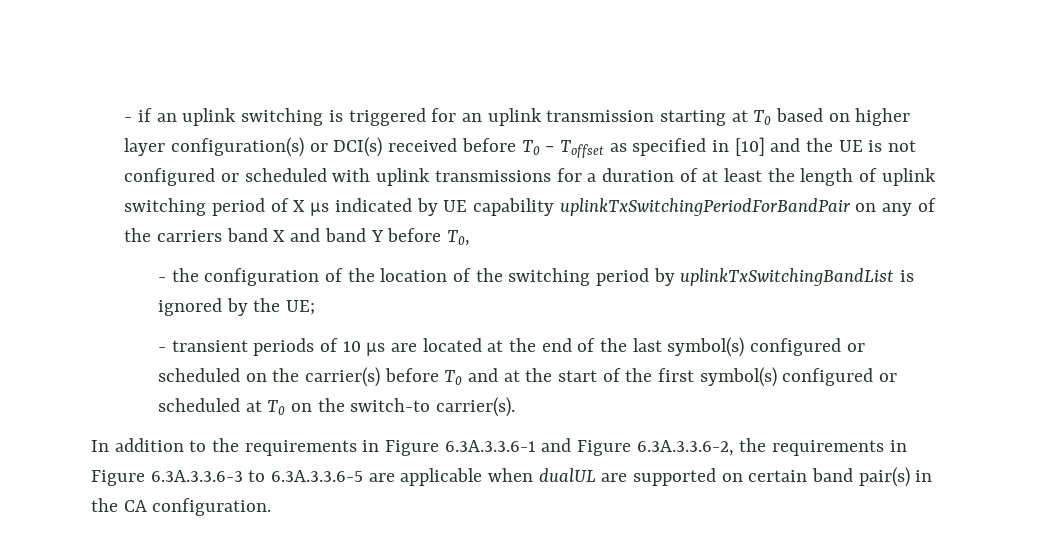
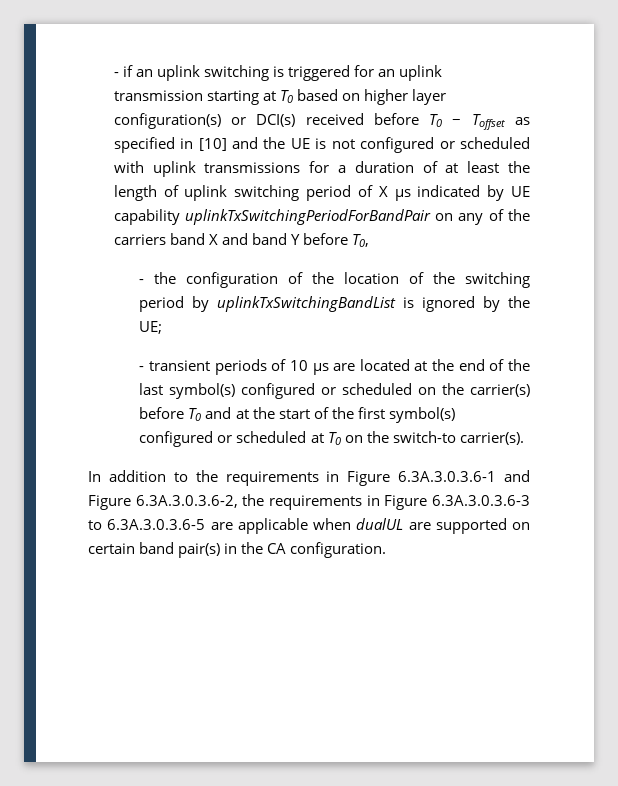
[444,440,536,452] 6.3A.3.3.6-1 -> [398,471,497,482] 6.3A.3.0.3.6-1
[636,438,907,456] [91,470,364,486] 6.3A.3.3.6-2, the requirements in Figure 6.3A.3.3.6-3 to 6.3A.3.3.6-5 -> [135,494,530,510] [88,519,206,530] 6.3A.3.0.3.6-2, the requirements in Figure 6.3A.3.0.3.6-3 to 6.3A.3.0.3.6-5

